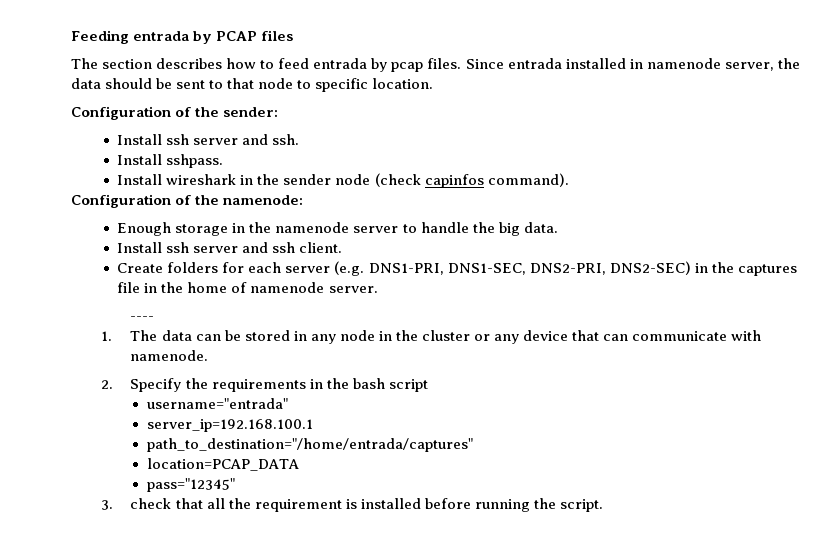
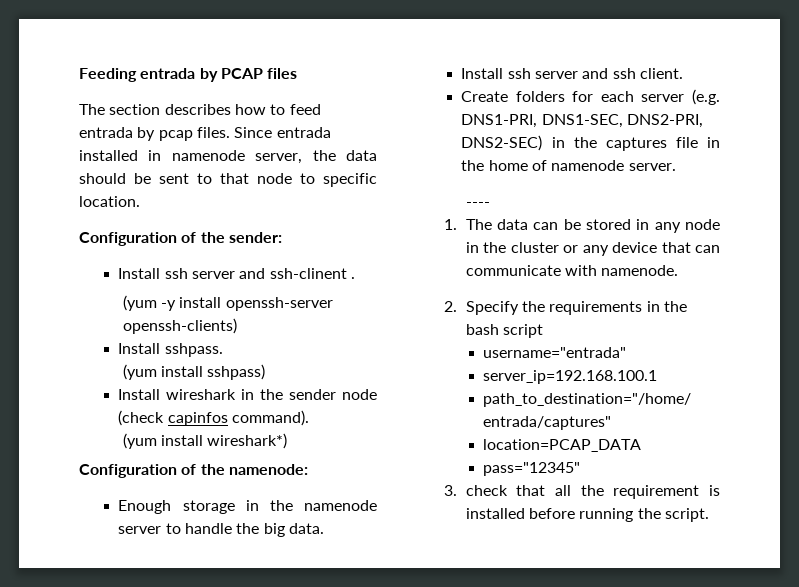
[272,134,300,145] ssh. -> [269,268,355,279] [122,295,333,311] [122,318,237,334] ssh-clinent . // (yum -y install openssh-server openssh-clients)
(224, 161) none -> [122,364,266,380] // (yum install sshpass)
(569, 180) none -> [122,433,288,449] // (yum install wireshark*)

